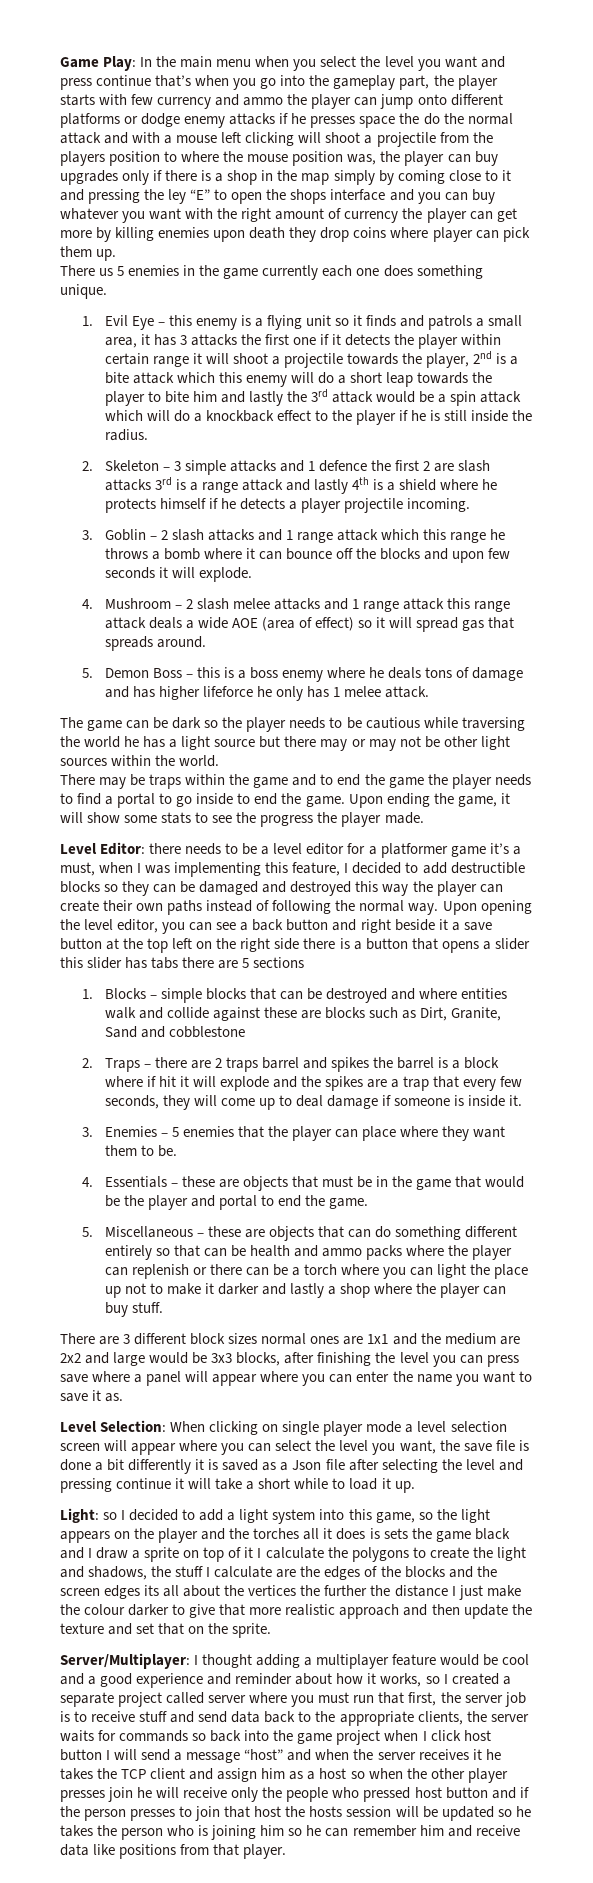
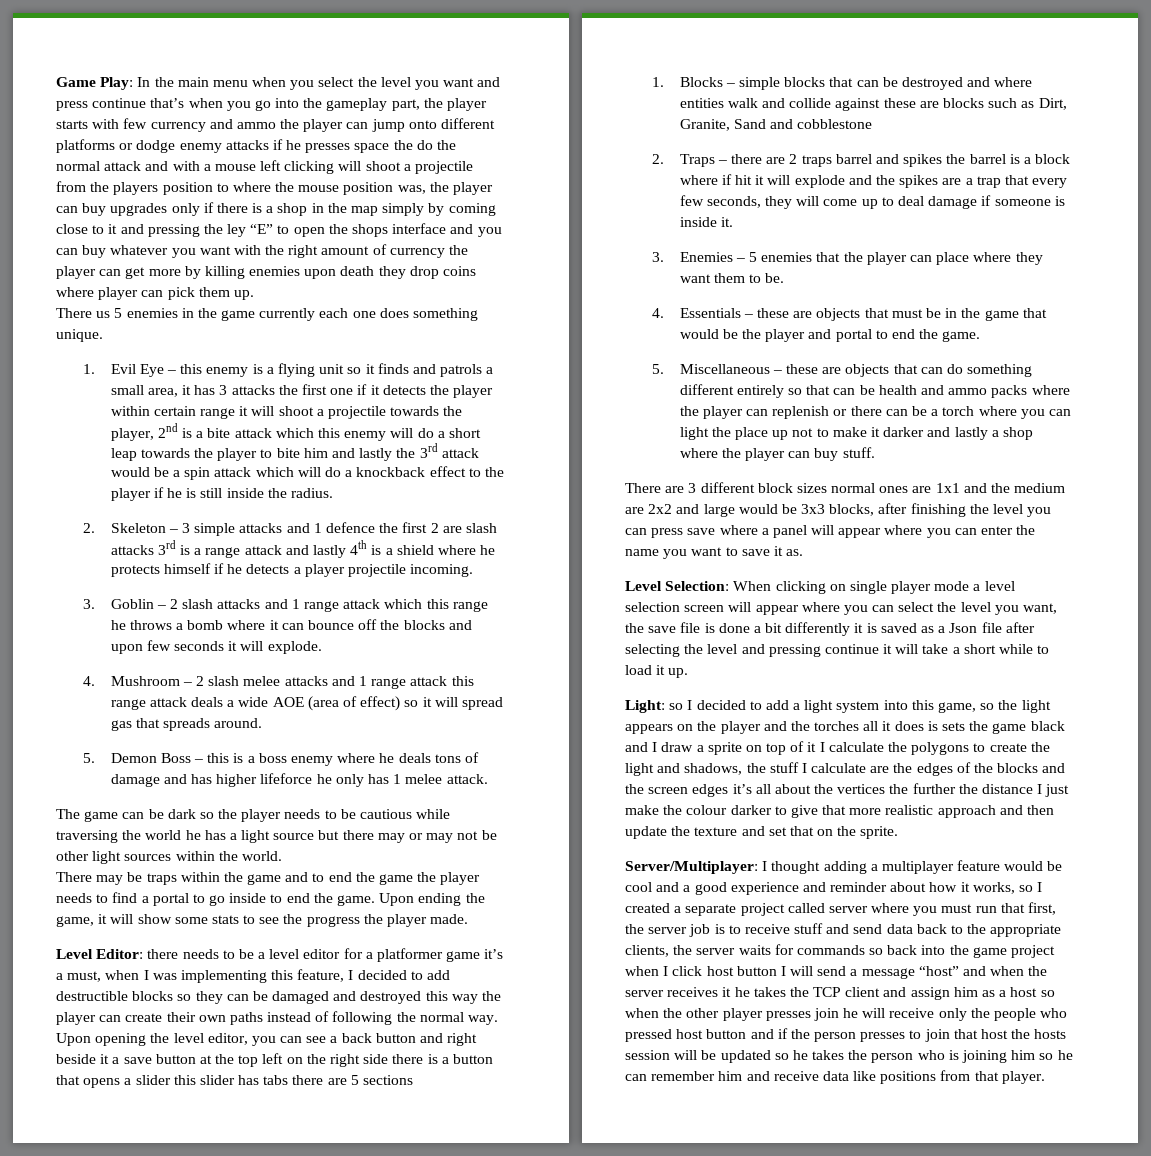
[144,1585,160,1596] its -> [732,784,752,794] it’s

